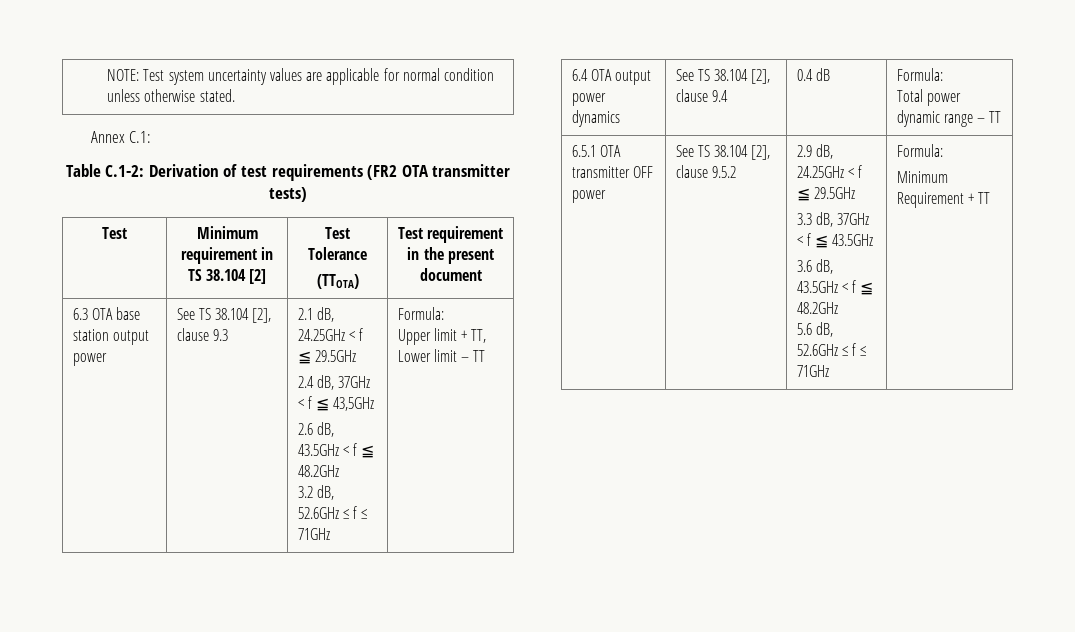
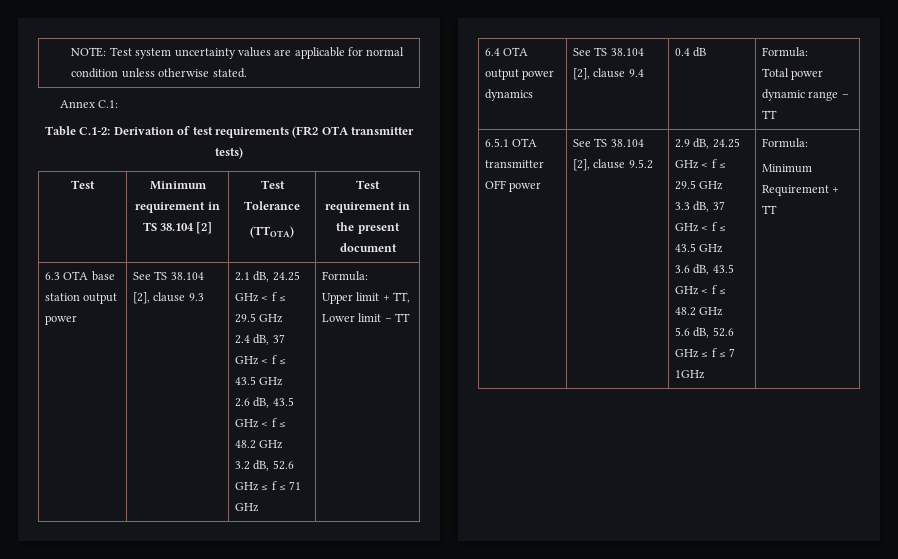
[297,328,364,341] [297,350,357,364] [297,375,371,390] [297,396,375,411] [297,422,335,437] [297,443,375,458] [297,465,339,477] 24.25GHz < f ≦ 29.5GHz // 2.4 dB, 37GHz < f ≦ 43,5GHz // 2.6 dB, 43.5GHz < f ≦ 48.2GHz -> [272,271,300,281] [234,292,287,302] [234,313,284,323] [234,334,285,345] [234,355,287,365] [234,376,284,386] [234,397,294,408] [234,418,287,428] [234,440,284,449] 24.25 GHz < f ≤ 29.5 GHz // 2.4 dB, 37 GHz < f ≤ 43.5 GHz // 2.6 dB, 43.5 GHz < f ≤ 48.2 GHz
[297,506,368,519] [297,528,330,540] 52.6GHz ≤ f ≤ 71GHz -> [272,460,294,470] [234,481,302,491] [234,503,259,512] 52.6 GHz ≤ f ≤ 71 GHz
[796,165,863,178] [796,187,856,201] [796,212,870,227] [796,233,874,248] [796,259,834,274] [796,280,874,295] [796,302,838,314] 24.25GHz < f ≦ 29.5GHz // 3.3 dB, 37GHz < f ≦ 43.5GHz // 3.6 dB, 43.5GHz < f ≦ 48.2GHz -> [712,138,740,148] [674,159,727,169] [674,180,724,190] [674,201,725,212] [674,222,727,232] [674,243,724,253] [674,264,734,275] [674,285,727,295] [674,307,724,316] 24.25 GHz < f ≤ 29.5 GHz // 3.3 dB, 37 GHz < f ≤ 43.5 GHz // 3.6 dB, 43.5 GHz < f ≤ 48.2 GHz
[796,343,867,356] [796,365,829,377] 52.6GHz ≤ f ≤ 71GHz -> [712,327,734,337] [674,348,736,358] [674,370,705,379] 52.6 GHz ≤ f ≤ 7 1GHz

